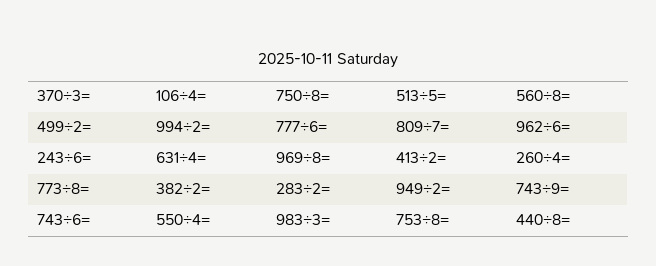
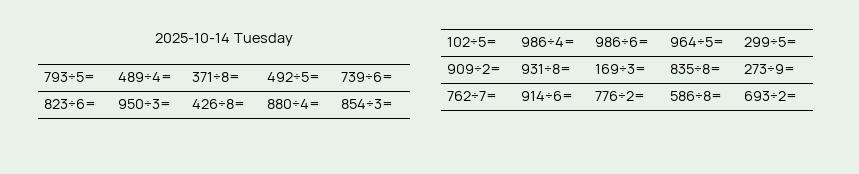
[258,53,398,68] [37,90,91,101] [156,90,207,101] [276,90,330,101] [396,90,447,101] [516,90,571,101] [37,121,92,132] [156,121,211,132] [276,121,328,132] [396,121,450,132] [516,121,571,132] [37,152,92,163] [156,152,207,163] [276,152,331,163] [396,152,447,163] [516,152,571,163] [37,183,90,194] [156,183,211,194] [276,183,331,194] [396,183,451,194] [516,183,570,194] [37,214,91,225] [156,214,211,225] [276,214,331,225] [396,214,450,225] [516,214,571,225] 2025-10-11 Saturday // 370÷3= | 106÷4= | 750÷8= | 513÷5= | 560÷8= // 499÷2= | 994÷2= | 777÷6= | 809÷7= | 962÷6= // 243÷6= | 631÷4= | 969÷8= | 413÷2= | 260÷4= // 773÷8= | 382÷2= | 283÷2= | 949÷2= | 743÷9= // 743÷6= | 550÷4= | 983÷3= | 753÷8= | 440÷8= -> [155,33,293,46] [44,72,96,82] [118,72,173,82] [192,72,241,82] [267,72,321,82] [341,72,394,82] [44,99,97,109] [118,99,172,109] [192,99,246,109] [267,99,321,109] [341,99,394,109] [447,37,498,47] [521,37,576,47] [595,37,650,47] [670,37,725,47] [744,37,798,47] [447,64,502,74] [521,64,572,74] [595,64,647,74] [670,64,722,74] [744,64,796,74] [447,91,498,101] [521,91,574,101] [595,91,646,101] [670,91,723,101] [744,91,798,101] 2025-10-14 Tuesday // 793÷5= | 489÷4= | 371÷8= | 492÷5= | 739÷6= // 823÷6= | 950÷3= | 426÷8= | 880÷4= | 854÷3= // 102÷5= | 986÷4= | 986÷6= | 964÷5= | 299÷5= // 909÷2= | 931÷8= | 169÷3= | 835÷8= | 273÷9= // 762÷7= | 914÷6= | 776÷2= | 586÷8= | 693÷2=

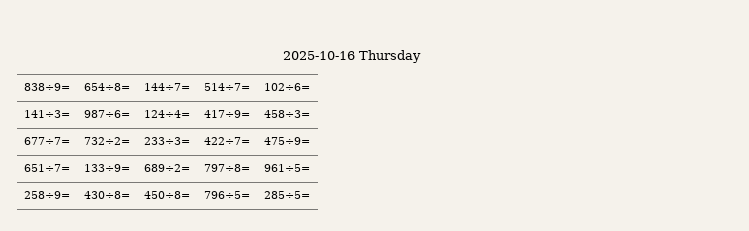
[155,33,293,46] [44,72,96,82] [118,72,173,82] [192,72,241,82] [267,72,321,82] [341,72,394,82] [44,99,97,109] [118,99,172,109] [192,99,246,109] [267,99,321,109] [341,99,394,109] [447,37,498,47] [521,37,576,47] [595,37,650,47] [670,37,725,47] [744,37,798,47] [447,64,502,74] [521,64,572,74] [595,64,647,74] [670,64,722,74] [744,64,796,74] [447,91,498,101] [521,91,574,101] [595,91,646,101] [670,91,723,101] [744,91,798,101] 2025-10-14 Tuesday // 793÷5= | 489÷4= | 371÷8= | 492÷5= | 739÷6= // 823÷6= | 950÷3= | 426÷8= | 880÷4= | 854÷3= // 102÷5= | 986÷4= | 986÷6= | 964÷5= | 299÷5= // 909÷2= | 931÷8= | 169÷3= | 835÷8= | 273÷9= // 762÷7= | 914÷6= | 776÷2= | 586÷8= | 693÷2= -> [283,50,421,63] [23,83,70,91] [83,83,130,91] [143,83,190,91] [203,83,250,91] [263,83,310,91] [23,110,70,118] [83,110,130,118] [143,110,190,118] [203,110,250,118] [263,110,310,118] [23,137,70,145] [83,137,130,145] [143,137,190,145] [203,137,250,145] [263,137,310,145] [23,164,70,172] [83,164,130,172] [143,164,190,172] [203,164,250,172] [263,164,310,172] [23,191,70,199] [83,191,130,199] [143,191,190,199] [203,191,250,199] [263,191,310,199] 2025-10-16 Thursday // 838÷9= | 654÷8= | 144÷7= | 514÷7= | 102÷6= // 141÷3= | 987÷6= | 124÷4= | 417÷9= | 458÷3= // 677÷7= | 732÷2= | 233÷3= | 422÷7= | 475÷9= // 651÷7= | 133÷9= | 689÷2= | 797÷8= | 961÷5= // 258÷9= | 430÷8= | 450÷8= | 796÷5= | 285÷5=

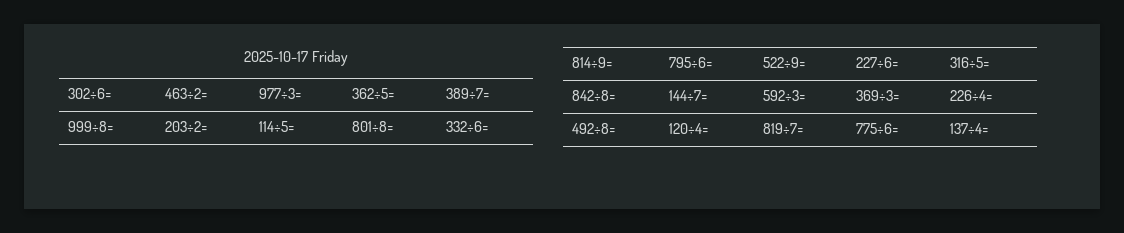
[283,50,421,63] [23,83,70,91] [83,83,130,91] [143,83,190,91] [203,83,250,91] [263,83,310,91] [23,110,70,118] [83,110,130,118] [143,110,190,118] [203,110,250,118] [263,110,310,118] [23,137,70,145] [83,137,130,145] [143,137,190,145] [203,137,250,145] [263,137,310,145] [23,164,70,172] [83,164,130,172] [143,164,190,172] [203,164,250,172] [263,164,310,172] [23,191,70,199] [83,191,130,199] [143,191,190,199] [203,191,250,199] [263,191,310,199] 2025-10-16 Thursday // 838÷9= | 654÷8= | 144÷7= | 514÷7= | 102÷6= // 141÷3= | 987÷6= | 124÷4= | 417÷9= | 458÷3= // 677÷7= | 732÷2= | 233÷3= | 422÷7= | 475÷9= // 651÷7= | 133÷9= | 689÷2= | 797÷8= | 961÷5= // 258÷9= | 430÷8= | 450÷8= | 796÷5= | 285÷5= -> [243,50,349,66] [68,88,113,99] [165,88,209,99] [259,88,303,99] [352,88,396,99] [446,88,491,99] [68,121,115,132] [165,121,209,132] [259,121,296,132] [352,121,395,132] [446,121,490,132] [572,57,614,68] [669,57,714,68] [763,57,807,68] [856,57,900,68] [950,57,991,68] [572,90,617,101] [669,90,709,101] [763,90,807,101] [856,90,901,101] [950,90,994,101] [572,123,617,134] [669,123,710,134] [763,123,805,134] [856,123,900,134] [950,123,990,134] 2025-10-17 Friday // 302÷6= | 463÷2= | 977÷3= | 362÷5= | 389÷7= // 999÷8= | 203÷2= | 114÷5= | 801÷8= | 332÷6= // 814÷9= | 795÷6= | 522÷9= | 227÷6= | 316÷5= // 842÷8= | 144÷7= | 592÷3= | 369÷3= | 226÷4= // 492÷8= | 120÷4= | 819÷7= | 775÷6= | 137÷4=

